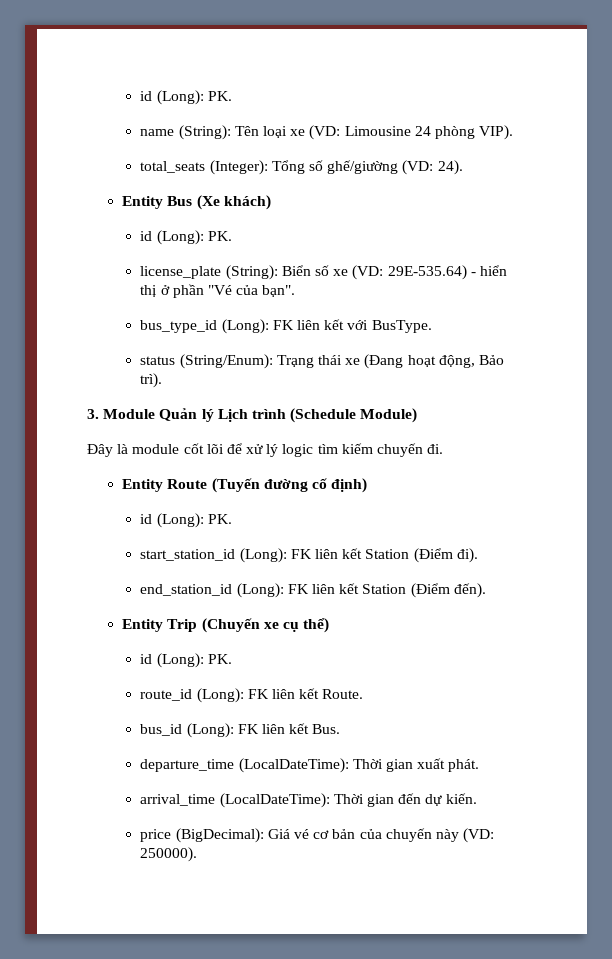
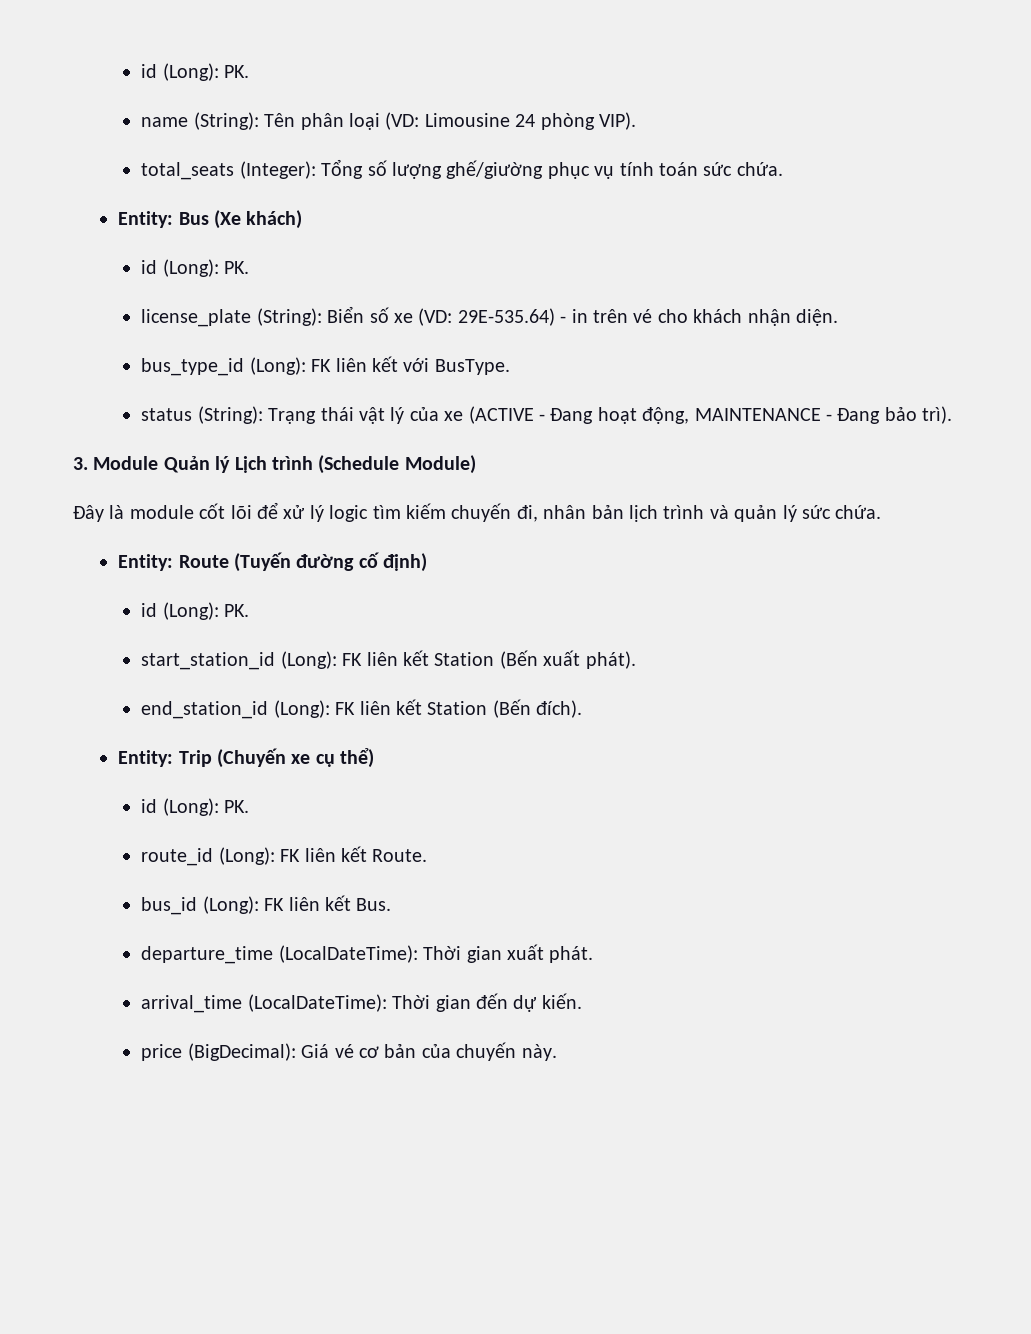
[262,126,306,138] loại xe -> [300,113,380,130] phân loại
[327,160,463,175] [122,196,164,209] ghế/giường (VD: 24). // Entity -> [391,160,783,179] [118,211,174,228] lượng ghế/giường phục vụ tính toán sức chứa. // Entity:
[479,265,507,276] [140,284,296,298] hiển thị ở phần "Vé của bạn". -> [571,309,838,326] in trên vé cho khách nhận diện.
[179,354,273,369] (String/Enum): -> [197,406,263,424] (String):
[345,354,504,369] xe (Đang hoạt động, Bảo -> [358,406,917,424] vật lý của xe (ACTIVE - Đang hoạt động, MAINTENANCE - Đang bảo
[427,444,444,454] [122,479,164,492] đi. // Entity -> [516,505,882,522] [118,554,174,571] đi, nhân bản lịch trình và quản lý sức chứa. // Entity:
[413,548,478,563] (Điểm đi). -> [499,650,636,669] (Bến xuất phát).
[410,583,486,598] [122,619,164,632] (Điểm đến). // Entity -> [492,699,583,718] [118,750,174,767] (Bến đích). // Entity:
[435,828,495,843] [140,847,198,862] này (VD: 250000). -> [521,1044,557,1061] này.

